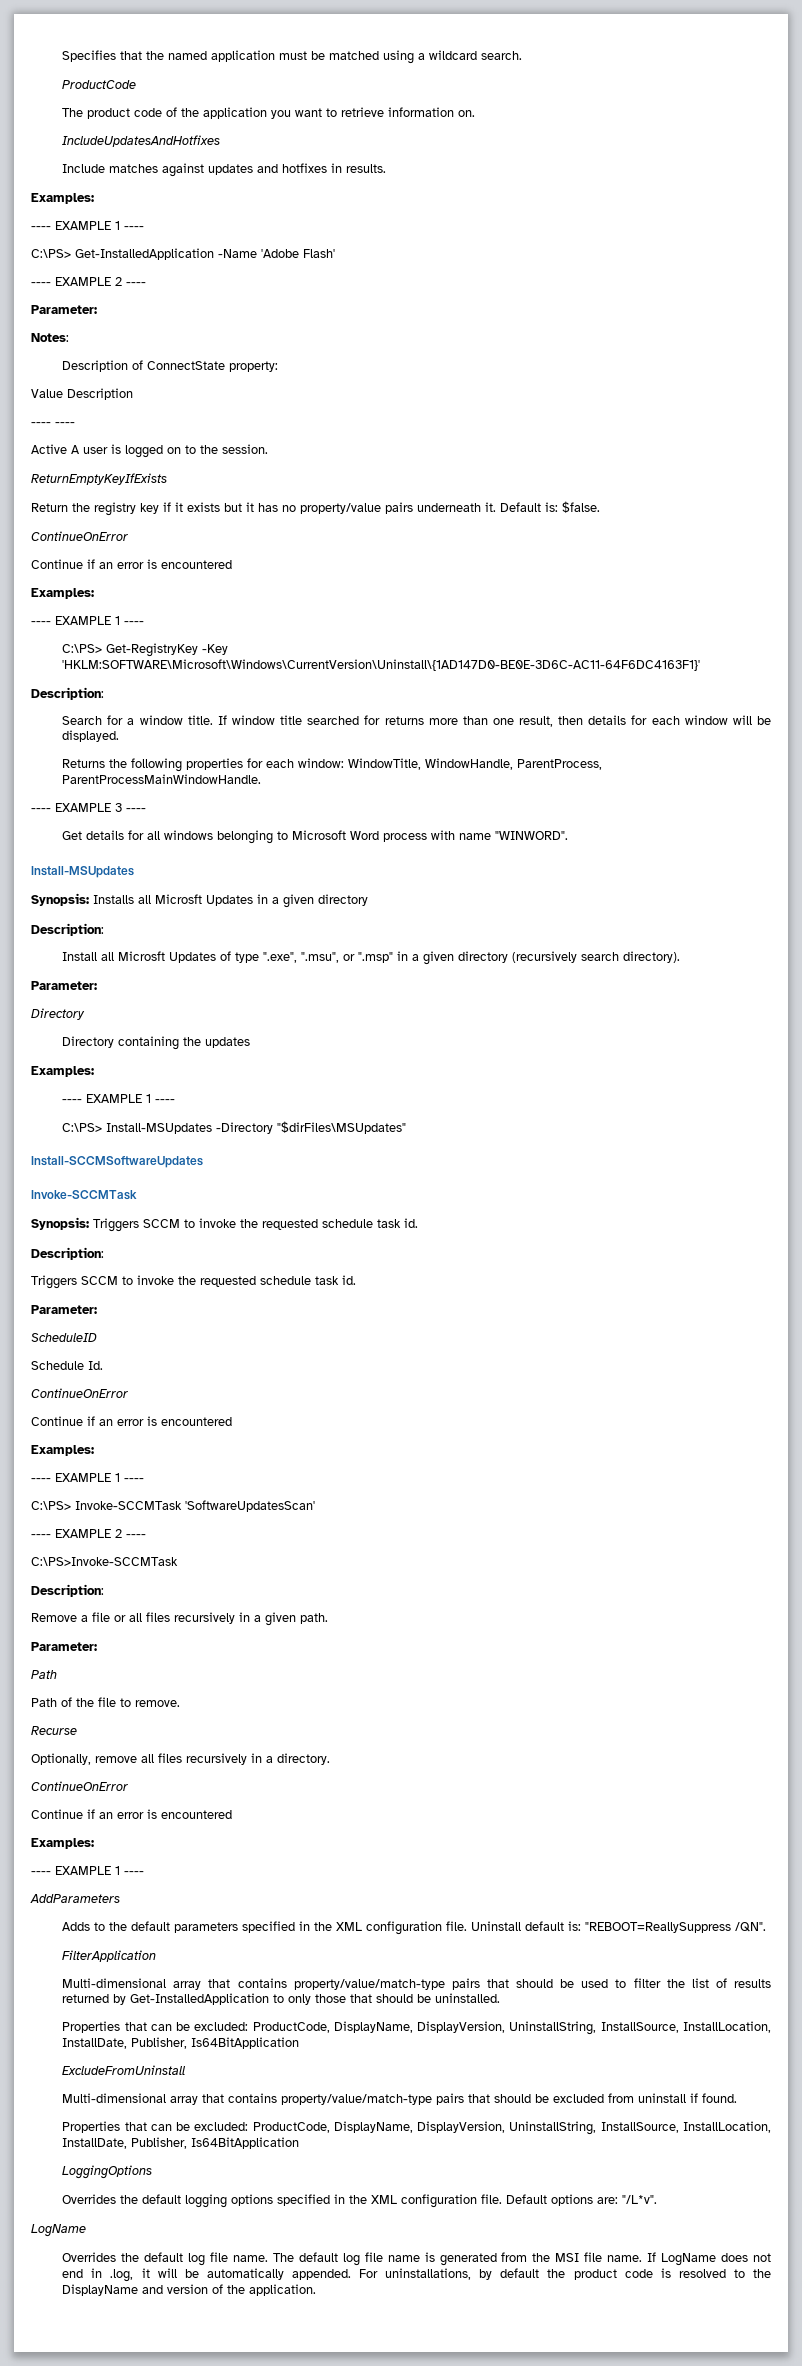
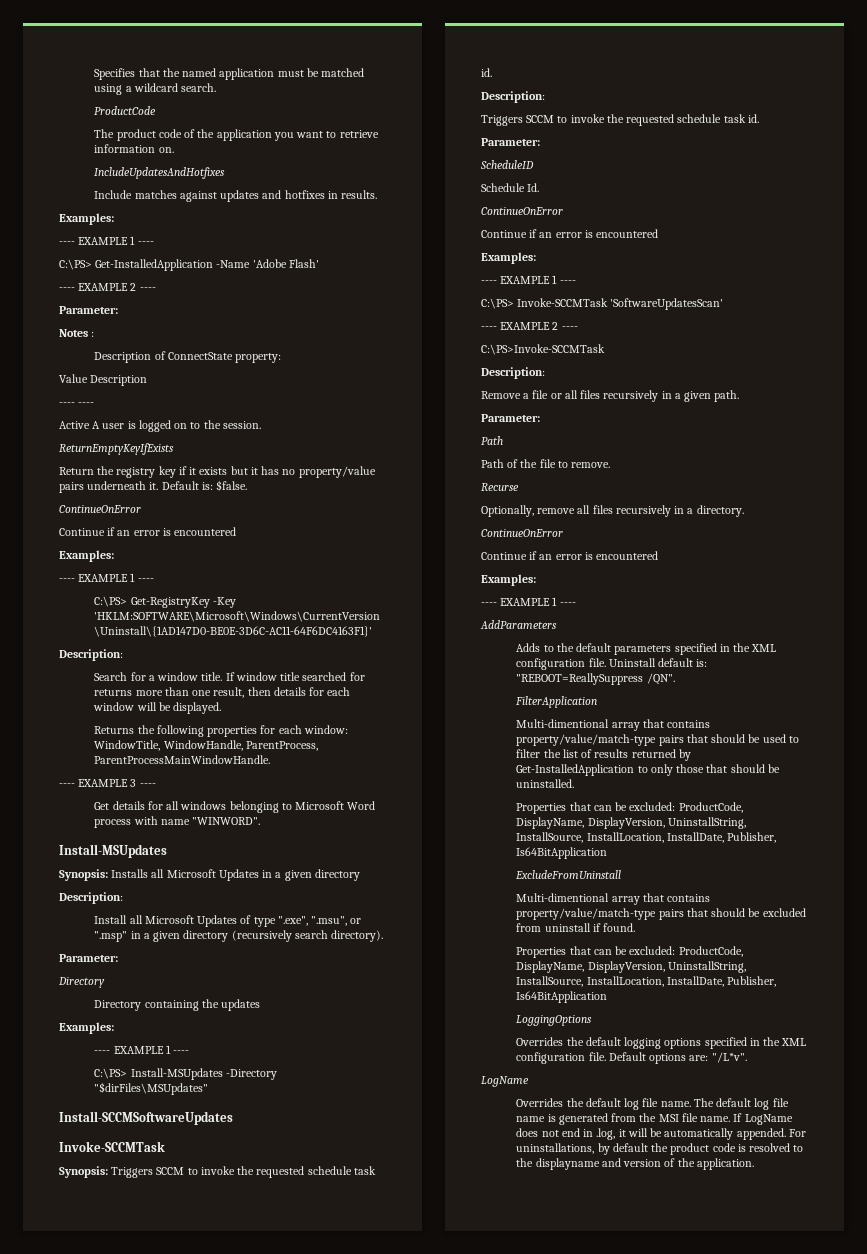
[31,333,69,342] Notes: -> [59,329,95,337] Notes :
[155,894,202,904] Microsft -> [166,869,216,878] Microsoft
[118,951,166,961] Microsft -> [144,915,194,924] Microsoft
[62,1978,167,1988] Multi-dimensional -> [516,719,610,728] Multi-dimentional
[62,2093,167,2103] Multi-dimensional -> [516,893,610,902] Multi-dimentional
[62,2284,139,2296] DisplayName -> [535,1158,600,1170] displayname

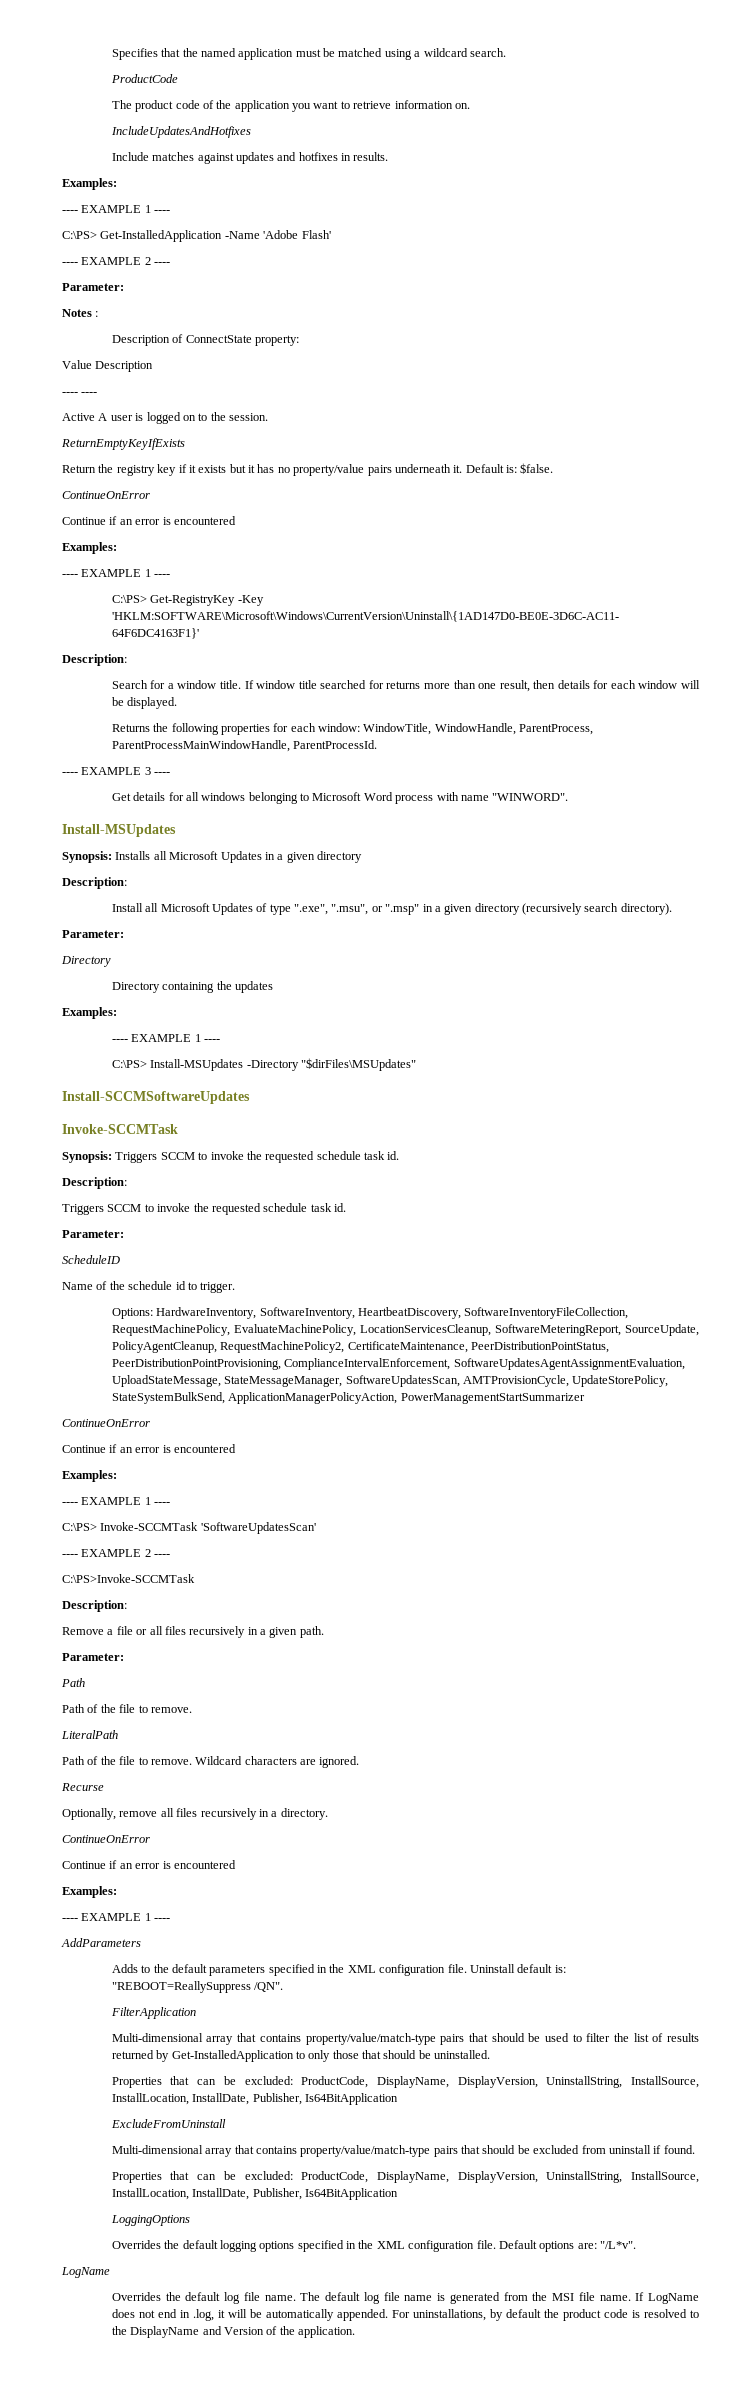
[94,755,271,764] ParentProcessMainWindowHandle. -> [111,740,378,752] ParentProcessMainWindowHandle, ParentProcessId.
[481,183,540,192] Schedule Id. -> [62,1281,236,1293] [111,1307,629,1319] [111,1324,699,1336] [111,1341,609,1353] [111,1358,685,1370] [111,1375,669,1387] [111,1392,585,1404] Name of the schedule id to trigger. // Options: HardwareInventory, SoftwareInventory, HeartbeatDiscovery, SoftwareInventoryFileCollection, RequestMachinePolicy, EvaluateMachinePolicy, LocationServicesCleanup, SoftwareMeteringReport, SourceUpdate, PolicyAgentCleanup, RequestMachinePolicy2, CertificateMaintenance, PeerDistributionPointStatus, PeerDistributionPointProvisioning, ComplianceIntervalEnforcement, SoftwareUpdatesAgentAssignmentEvaluation, UploadStateMessage, StateMessageManager, SoftwareUpdatesScan, AMTProvisionCycle, UpdateStorePolicy, StateSystemBulkSend, ApplicationManagerPolicyAction, PowerManagementStartSummarizer
(611, 465) none -> [61,1730,118,1739] [62,1756,360,1768] // LiteralPath // Path of the file to remove. Wildcard characters are ignored.
[516,719,610,728] Multi-dimentional -> [111,2033,203,2042] Multi-dimensional
[516,893,610,902] Multi-dimentional -> [111,2145,203,2154] Multi-dimensional
[535,1158,662,1170] displayname and version -> [130,2326,264,2338] DisplayName and Version

